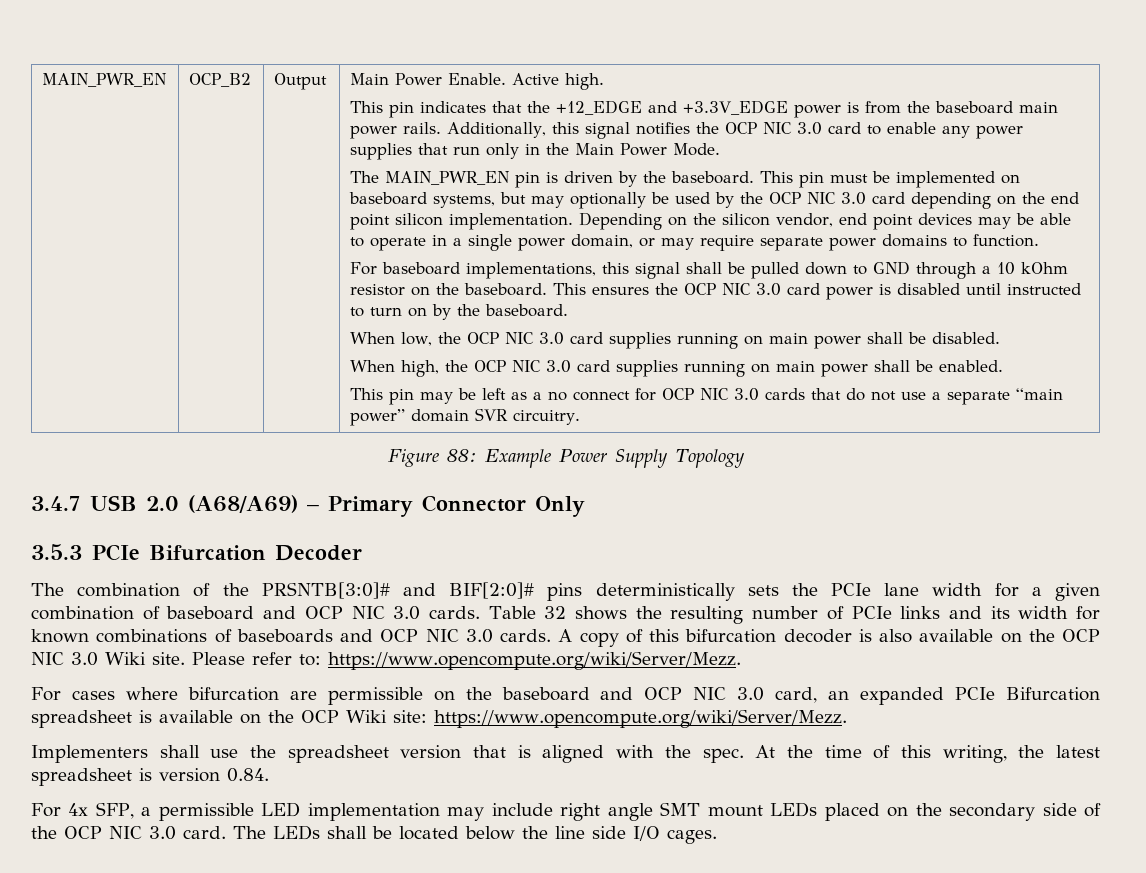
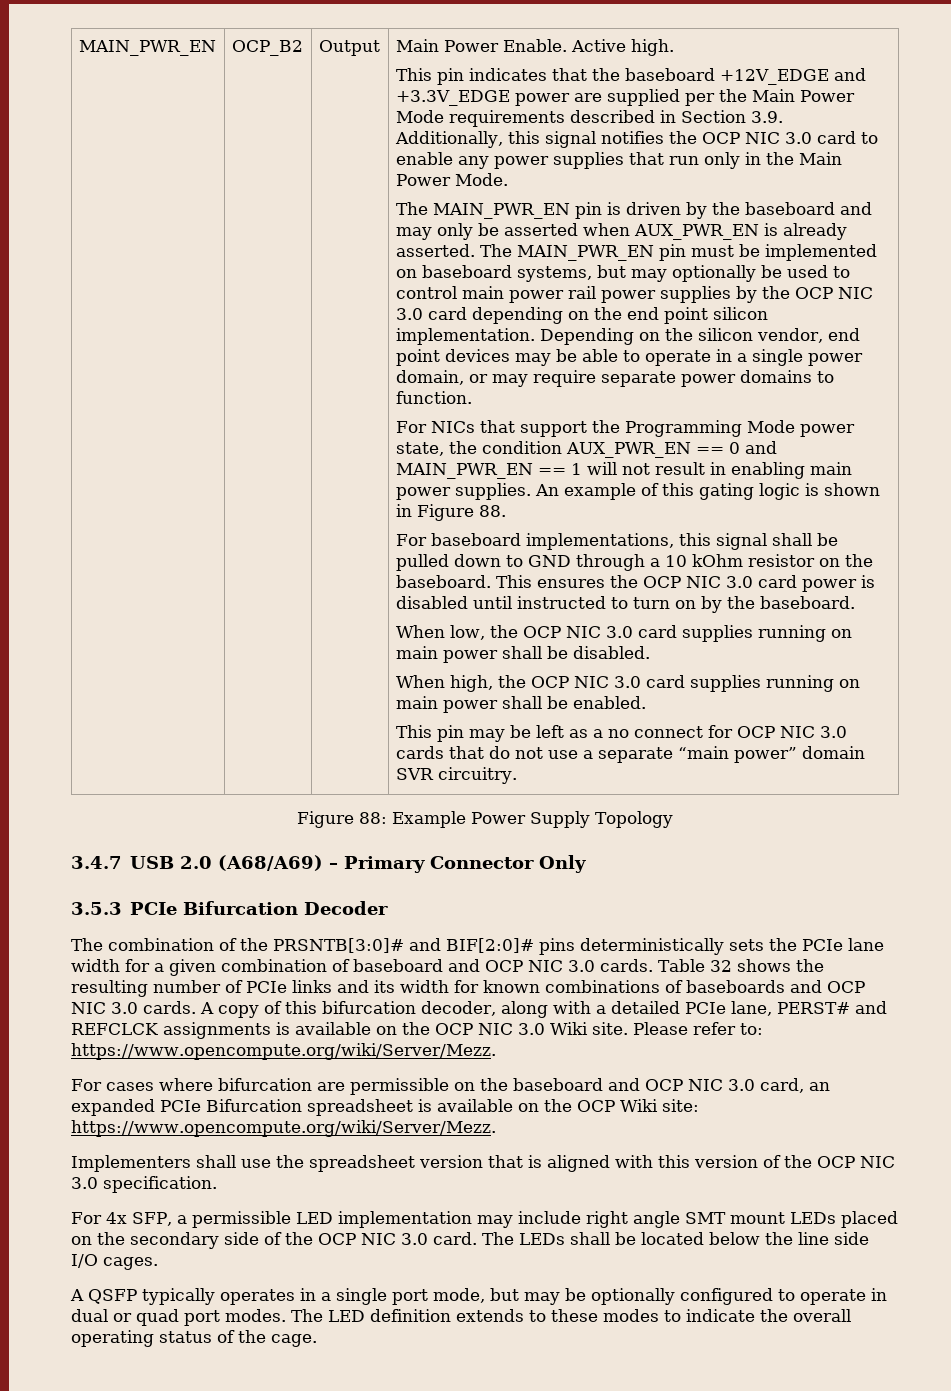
[556,100,643,115] +12_EDGE -> [624,68,829,85] baseboard +12V_EDGE
[847,101,1059,114] [350,122,442,139] is from the baseboard main power rails. -> [573,89,855,106] [395,110,783,127] are supplied per the Main Power Mode requirements described in Section 3.9.
[671,171,794,184] baseboard. This -> [744,202,872,215] [395,223,847,240] [395,244,654,261] baseboard and may only be asserted when AUX_PWR_EN is already asserted. The MAIN_PWR_EN
(711, 198) none -> [832,266,850,278] [395,286,731,303] to control main power rail power supplies
(1040, 240) none -> [395,420,855,437] [395,441,777,458] [395,462,852,479] [395,483,880,500] [395,504,506,521] // For NICs that support the Programming Mode power state, the condition AUX_PWR_EN == 0 and MAIN_PWR_EN == 1 will not result in enabling main power supplies. An example of this gating logic is shown in Figure 88.
[783,629,912,643] decoder is also -> [421,1001,887,1018] [71,1022,290,1039] decoder, along with a detailed PCIe lane, PERST# and REFCLCK assignments is
[664,745,1101,763] [31,768,269,786] the spec. At the time of this writing, the latest spreadsheet is version 0.84. -> [658,1155,895,1168] [71,1176,217,1193] this version of the OCP NIC 3.0 specification.
(717, 836) none -> [70,1288,887,1305] [71,1309,851,1326] [71,1330,317,1347] // A QSFP typically operates in a single port mode, but may be optionally configured to operate in dual or quad port modes. The LED definition extends to these modes to indicate the overall operating status of the cage.

